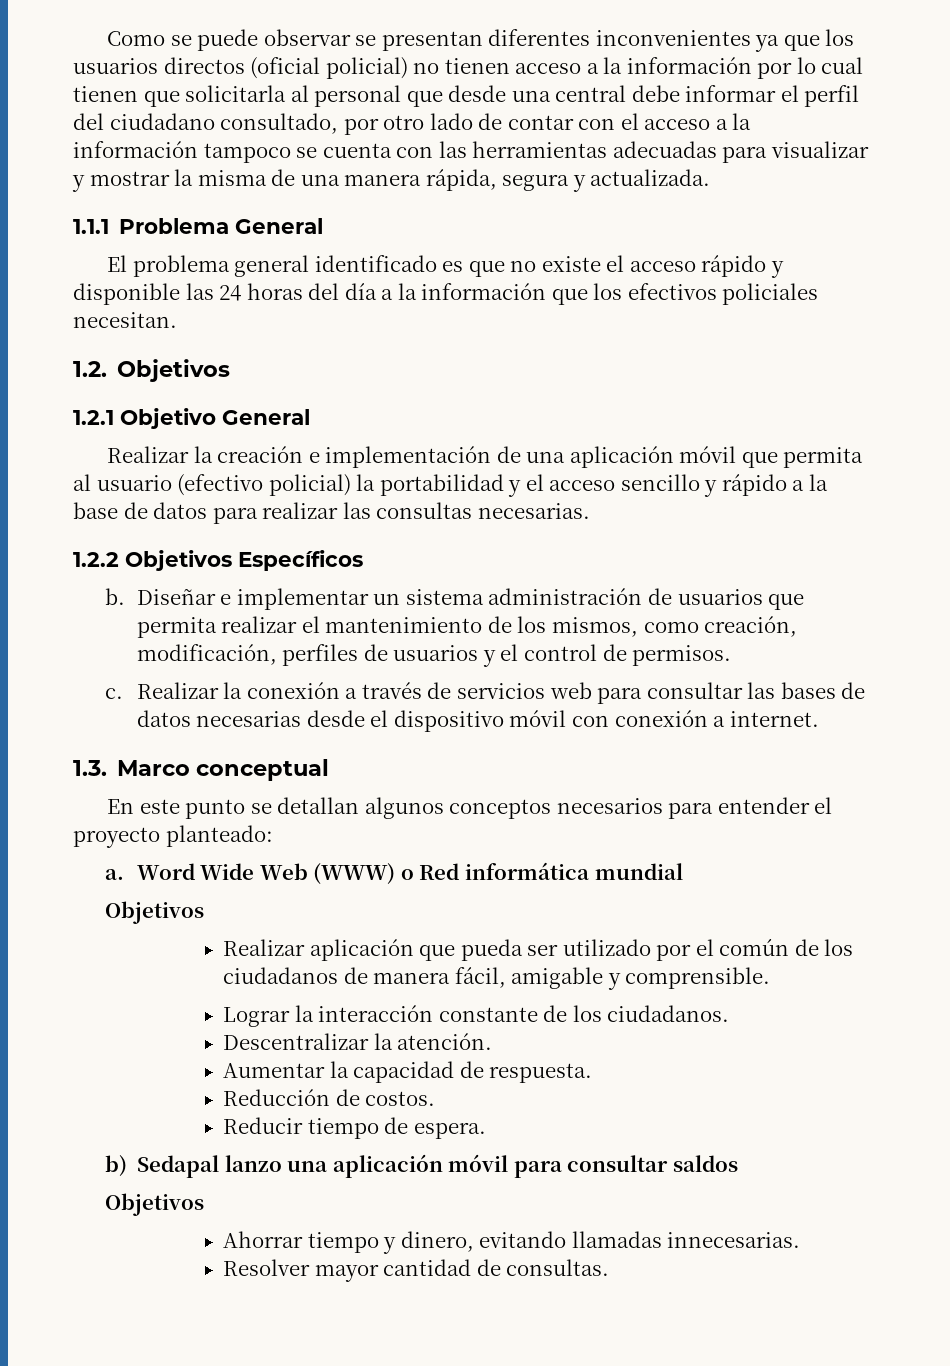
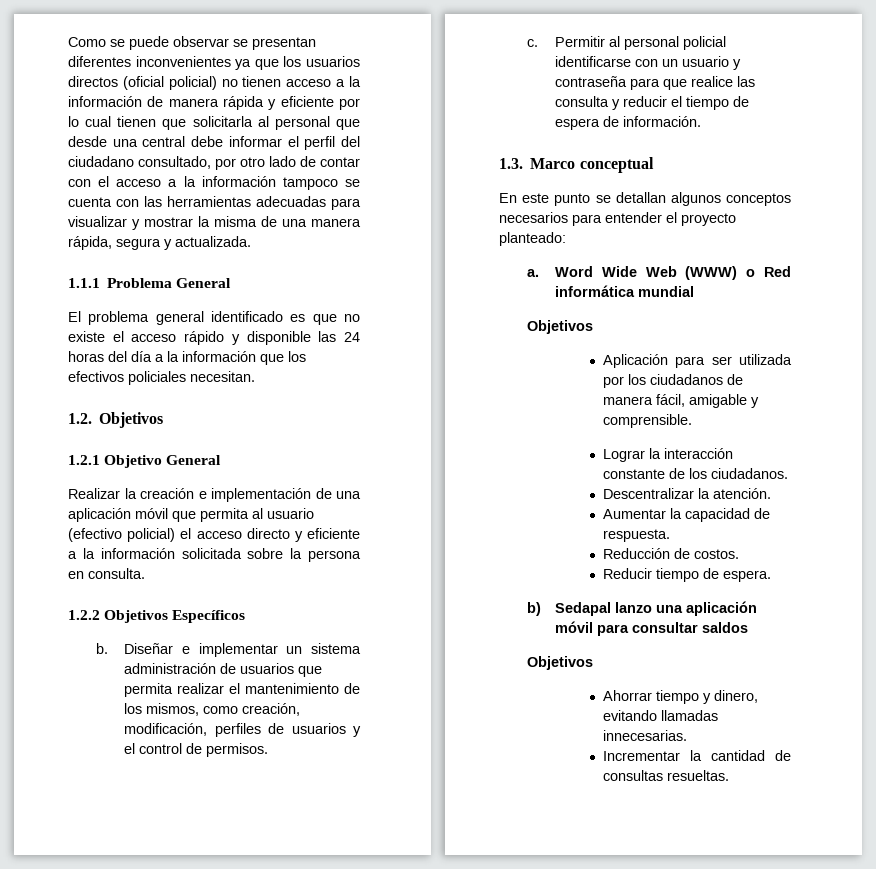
(752, 65) none -> [147,96,334,110] de manera rápida y eficiente
[356,474,828,497] [73,502,590,524] la portabilidad y el acceso sencillo y rápido a la base de datos para realizar las consultas necesarias. -> [180,528,360,542] [68,548,361,562] [68,568,145,579] el acceso directo y eficiente a la información solicitada sobre la persona en consulta.
[136,682,866,704] [136,710,819,732] Realizar la conexión a través de servicios web para consultar las bases de datos necesarias desde el dispositivo móvil con conexión a internet. -> [555,36,727,50] [555,56,742,70] [555,76,756,90] [555,96,750,110] [555,116,702,130] Permitir al personal policial identificarse con un usuario y contraseña para que realice las consulta y reducir el tiempo de espera de información.
[223,938,819,961] Realizar aplicación que pueda ser utilizado por el común de -> [602,354,792,368] [602,376,624,388] Aplicación para ser utilizada por
[223,1259,610,1282] Resolver mayor cantidad de consultas. -> [602,750,791,761] [602,770,729,781] Incrementar la cantidad de consultas resueltas.

